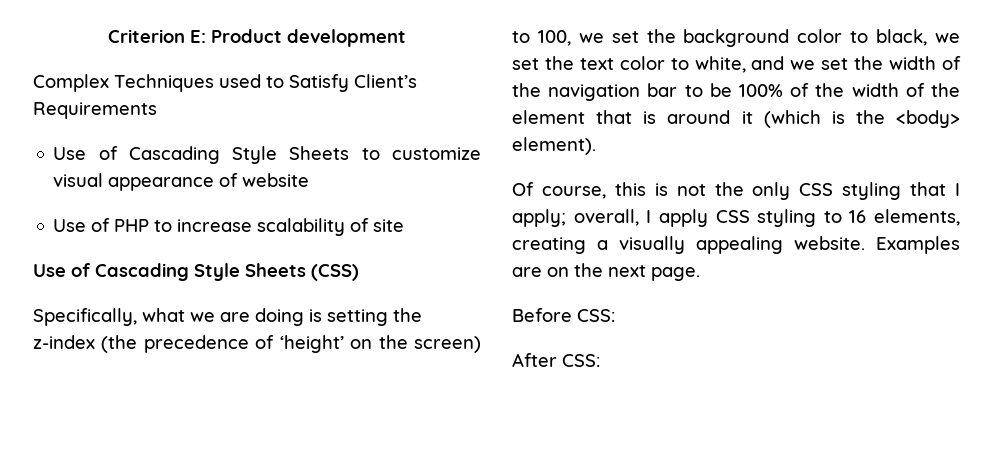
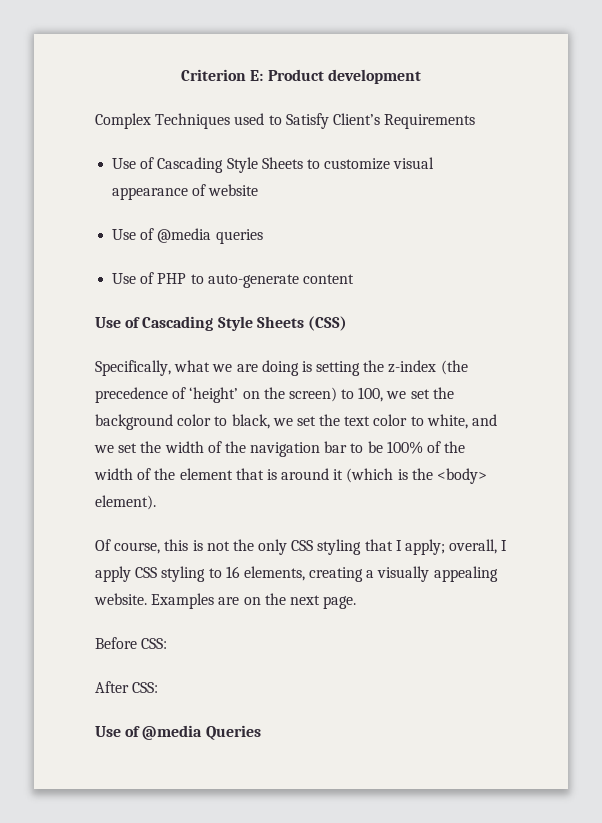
(310, 180) none -> [112,228,263,244] // Use of @media queries
[177,218,405,236] increase scalability of site -> [207,274,354,288] auto-generate content
(600, 360) none -> [95,725,261,740] // Use of @media Queries

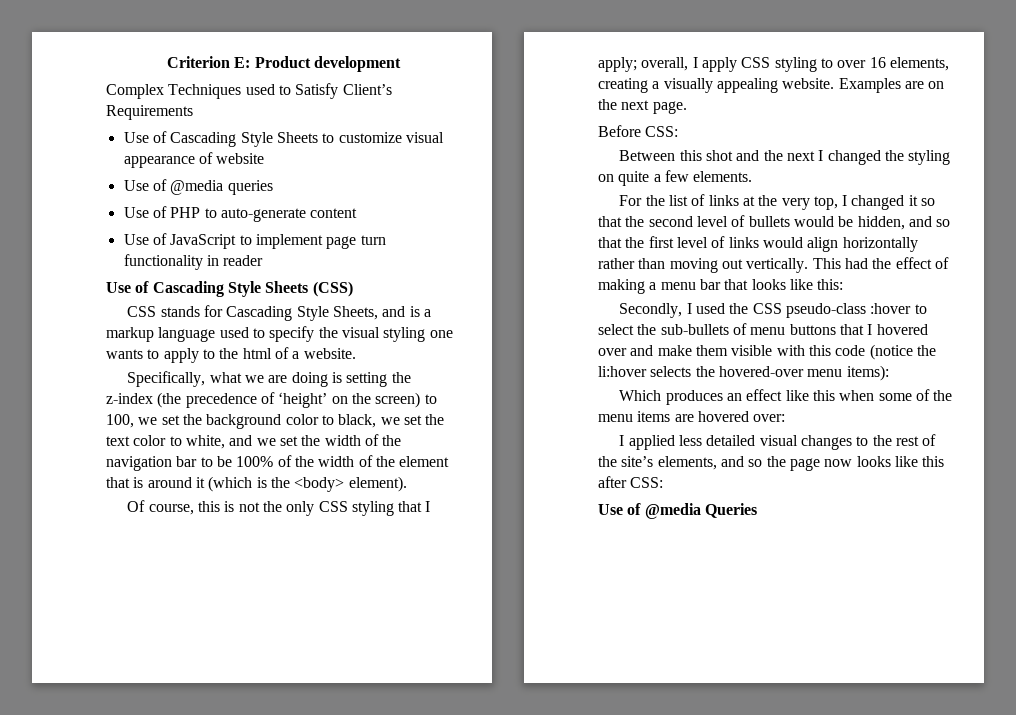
(354, 279) none -> [123,233,386,249] [123,254,264,270] // Use of JavaScript to implement page turn functionality in reader
(347, 323) none -> [127,305,431,321] [106,326,453,342] [106,347,356,363] // CSS stands for Cascading Style Sheets, and is a markup language used to specify the visual styling one wants to apply to the html of a website.
(222, 573) none -> [837,60,867,68] over
[95,681,129,693] After -> [619,150,951,165] [598,170,753,186] [619,194,936,210] [598,215,951,230] [598,236,918,252] [598,257,949,273] [598,279,844,294] [619,303,927,318] [598,323,928,335] [598,344,936,360] [598,365,889,381] [619,389,953,405] [598,411,786,422] [619,434,937,450] [598,456,945,471] [598,476,627,488] Between this shot and the next I changed the styling on quite a few elements. // For the list of links at the very top, I changed it so that the second level of bullets would be hidden, and so that the first level of links would align horizontally rather than moving out vertically. This had the effect of making a menu bar that looks like this: // Secondly, I used the CSS pseudo-class :hover to select the sub-bullets of menu buttons that I hovered over and make them visible with this code (notice the li:hover selects the hovered-over menu items): // Which produces an effect like this when some of the menu items are hovered over: // I applied less detailed visual changes to the rest of the site’s elements, and so the page now looks like this after

